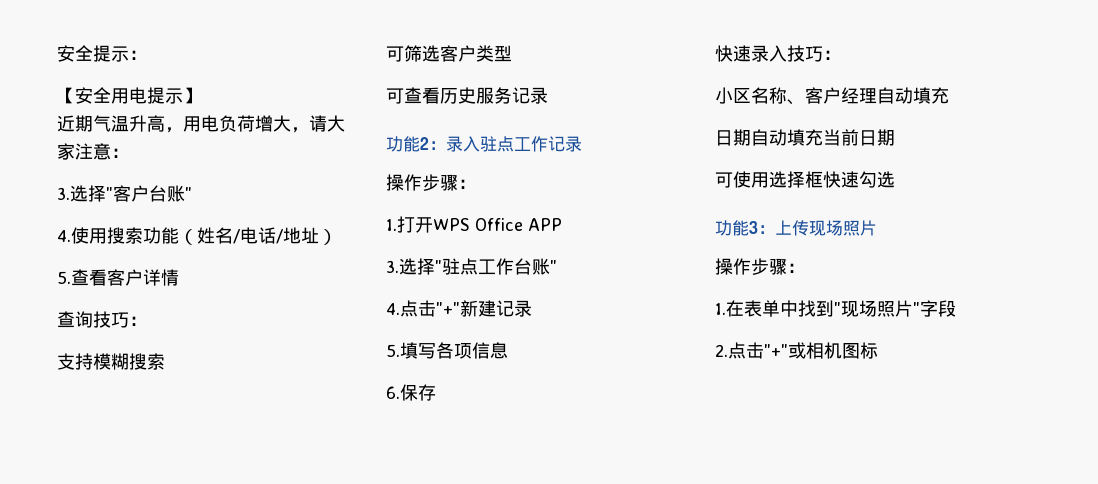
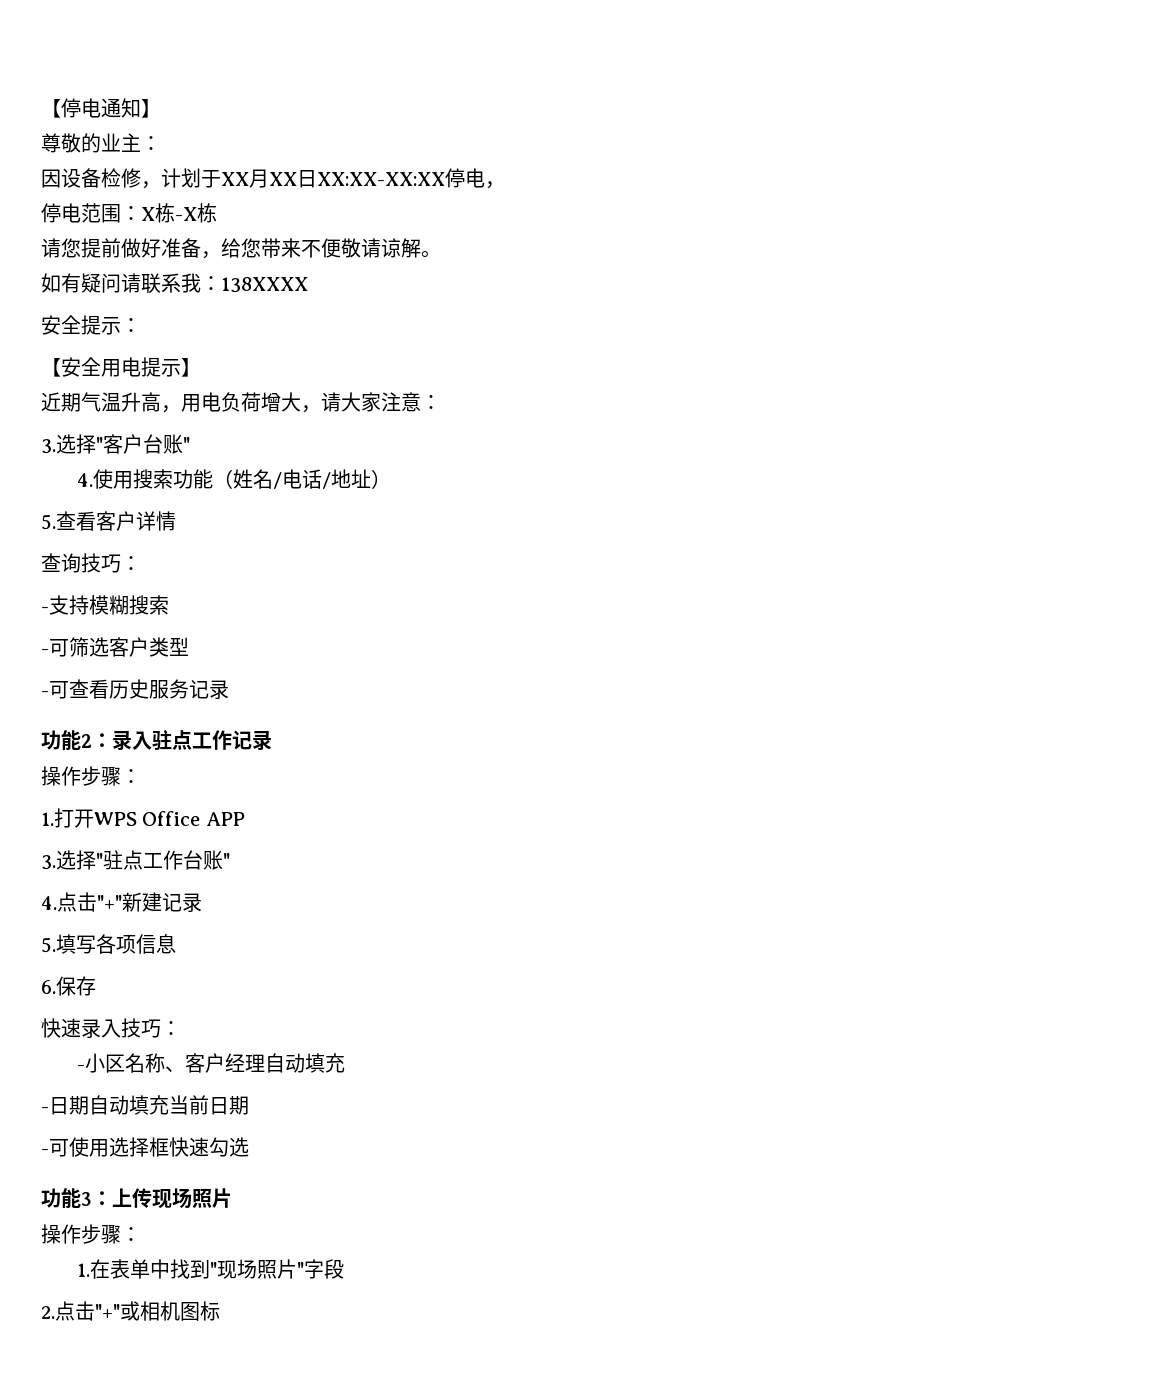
(57, 53) none -> [41,98,161,118] [41,133,161,153] [41,168,505,189] [41,203,217,223] [41,238,441,259] [41,273,308,294] 【停电通知】 // 尊敬的业主： // 因设备检修，计划于XX月XX日XX:XX-XX:XX停电， // 停电范围：X栋-X栋 // 请您提前做好准备，给您带来不便敬请谅解。 // 如有疑问请联系我：138XXXX //
(147, 321) none -> [41,607,49,613] -
(165, 361) none -> [41,649,49,655] -
(512, 53) none -> [41,691,49,697] -
(841, 55) none -> [77,1065,86,1071] -
(949, 95) none -> [41,1107,49,1113] -
(895, 137) none -> [41,1149,49,1155] -

